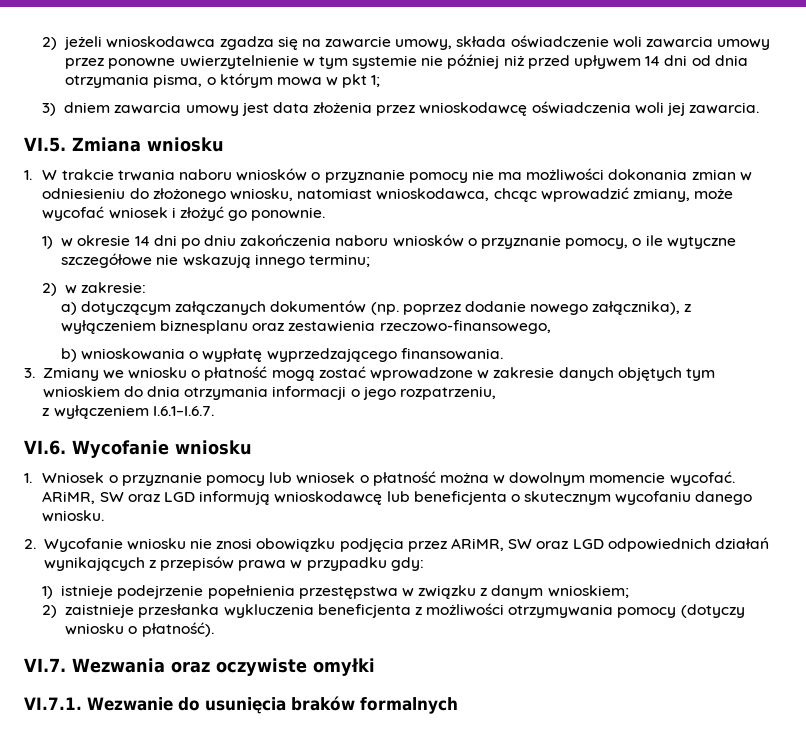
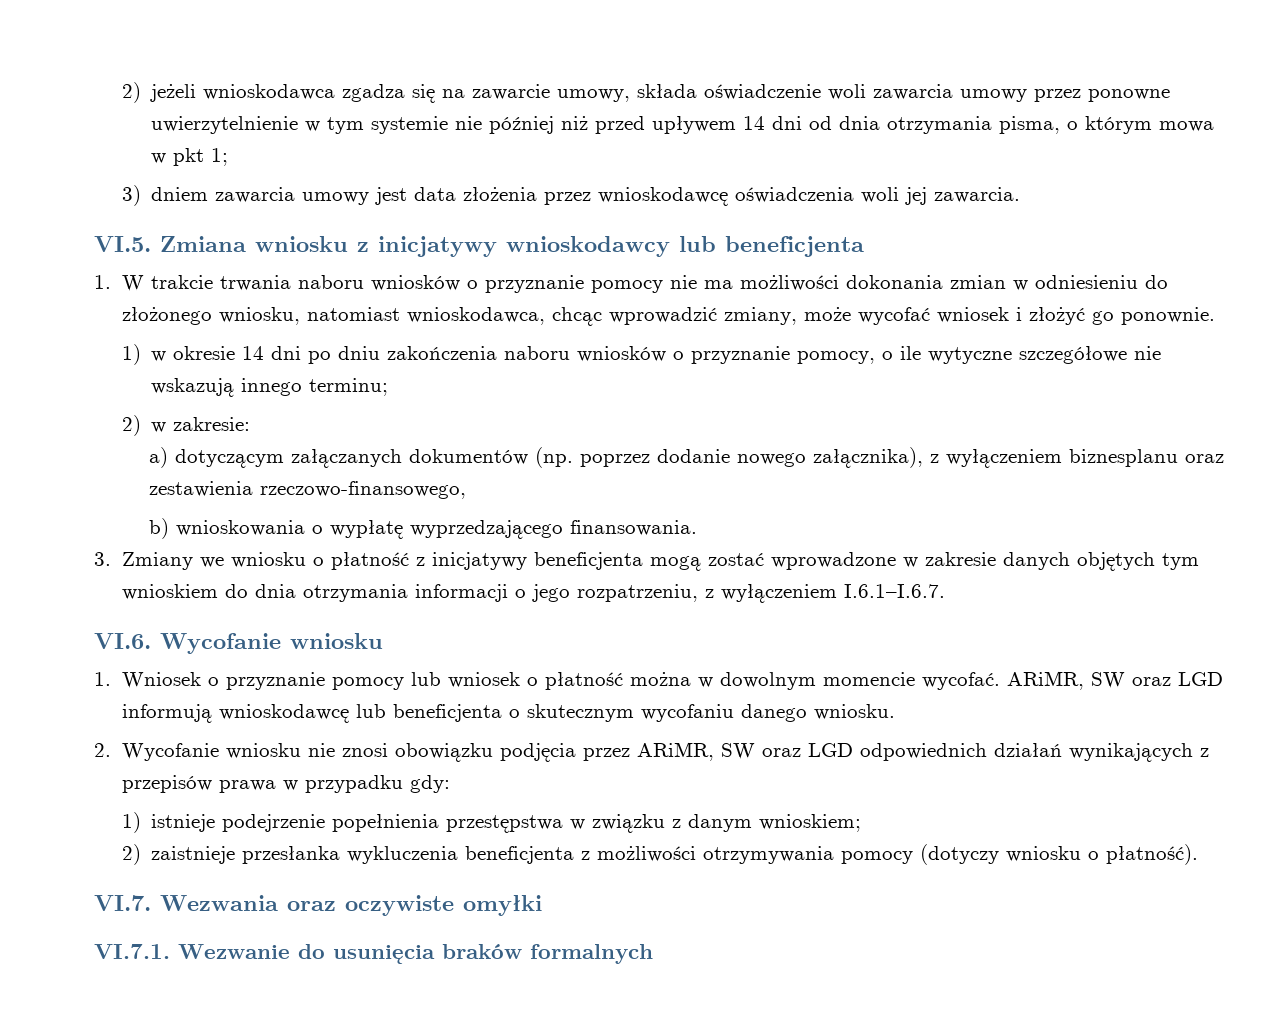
(224, 144) none -> [357,236,864,257] z inicjatywy wnioskodawcy lub beneficjenta
(268, 373) none -> [415,552,643,570] z inicjatywy beneficjenta
(497, 393) // -> (698, 593) none

